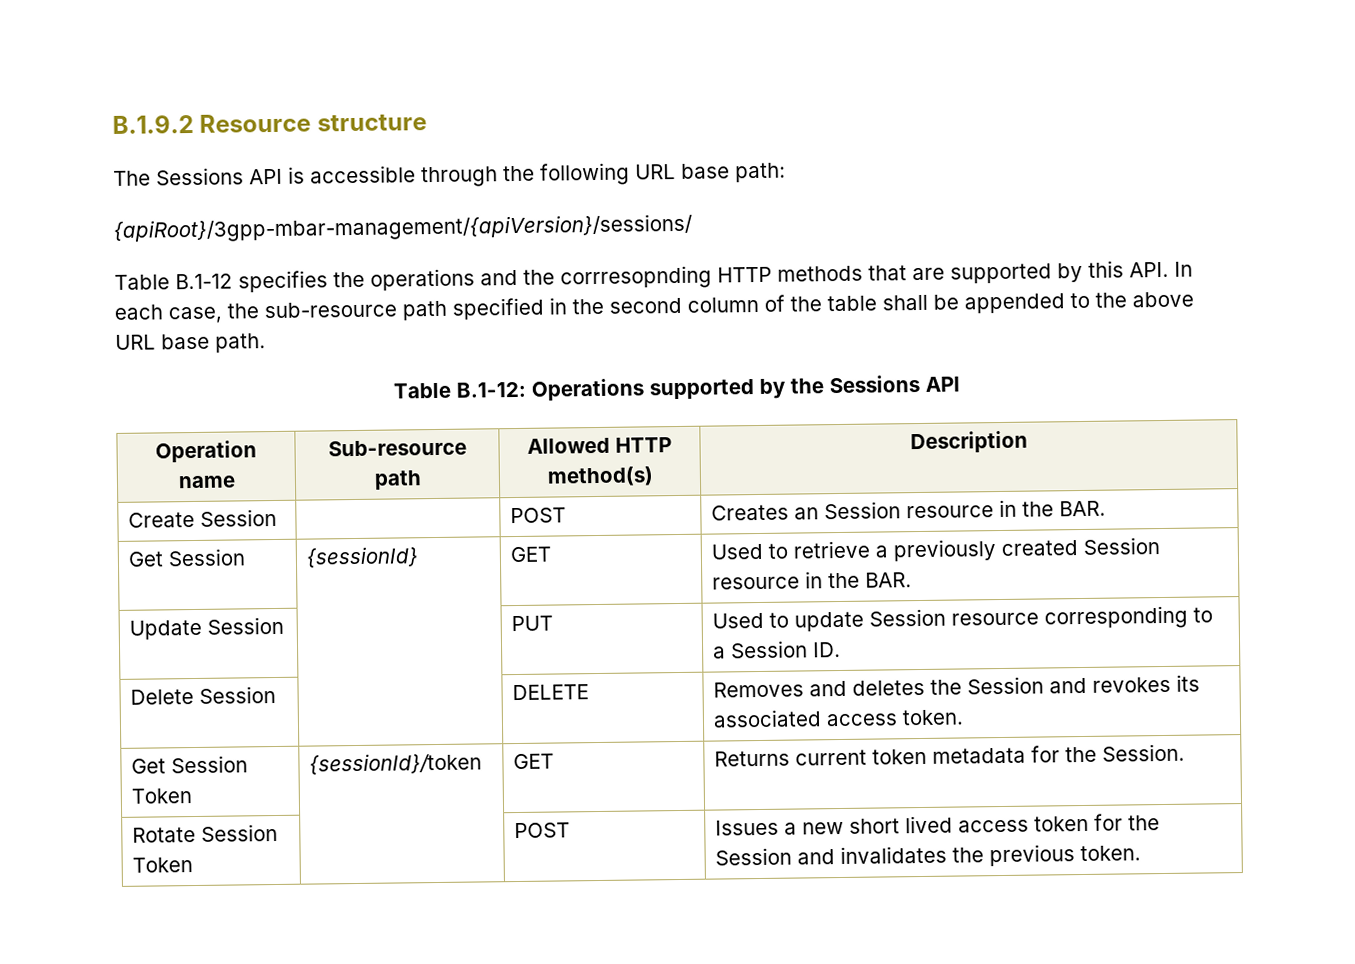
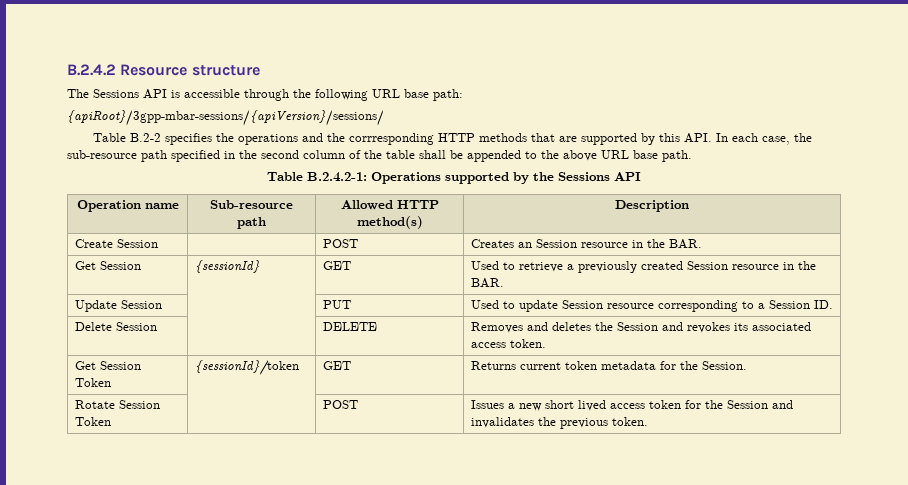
[112,113,194,134] B.1.9.2 -> [67,64,116,76] B.2.4.2
[113,213,692,243] [114,273,233,290] {apiRoot}/3gpp-mbar-management/{apiVersion}/sessions/ // Table B.1-12 -> [67,110,384,126] [93,133,162,142] {apiRoot}/3gpp-mbar-sessions/{apiVersion}/sessions/ // Table B.2-2
[560,265,712,290] corrresopnding -> [349,133,435,145] corrresponding
[455,381,526,398] B.1-12: -> [307,172,367,182] B.2.4.2-1:

